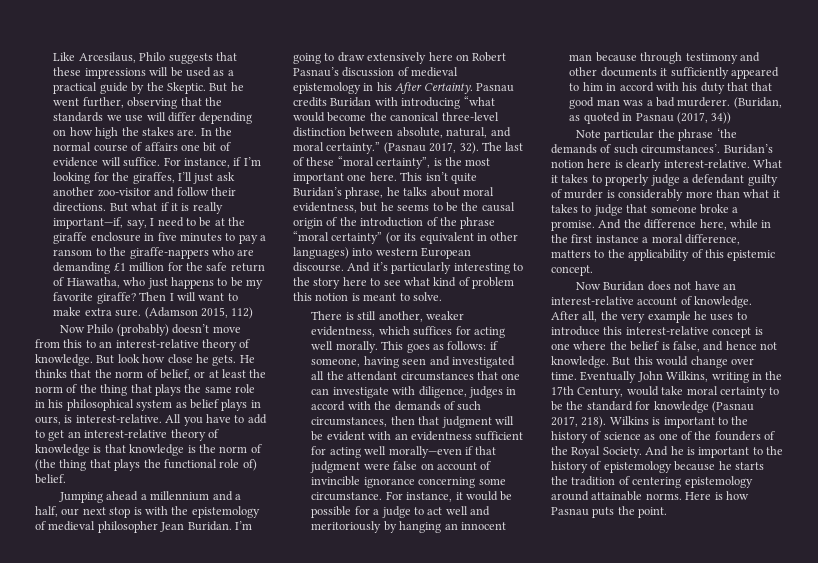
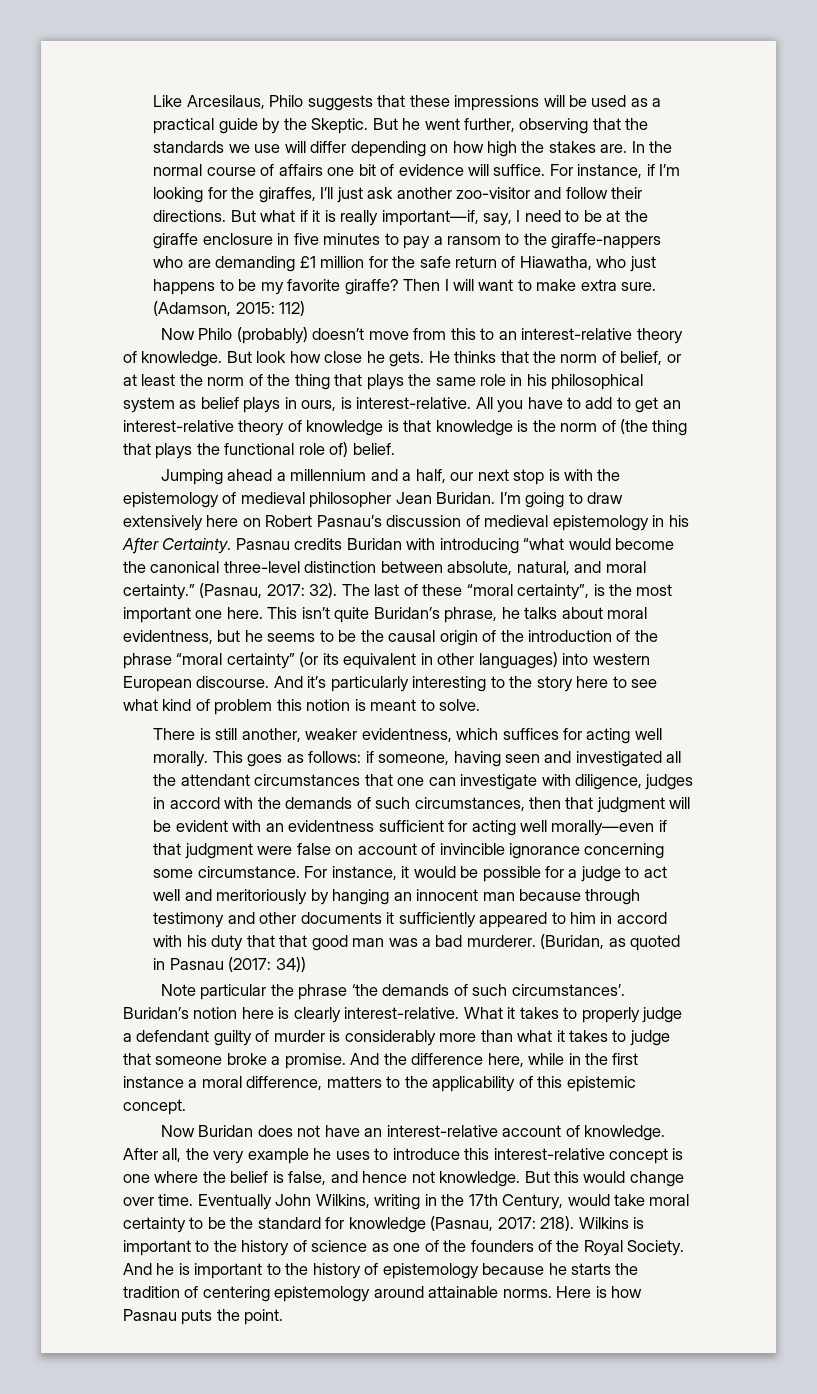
[144,307,228,319] (Adamson 2015, -> [153,301,275,316] (Adamson, 2015:
[383,142,457,154] (Pasnau 2017, -> [199,583,305,598] (Pasnau, 2017:
[676,112,708,124] (2017, -> [228,957,272,972] (2017:
[711,401,754,413] [551,416,578,427] (Pasnau 2017, -> [430,1216,536,1231] (Pasnau, 2017:

